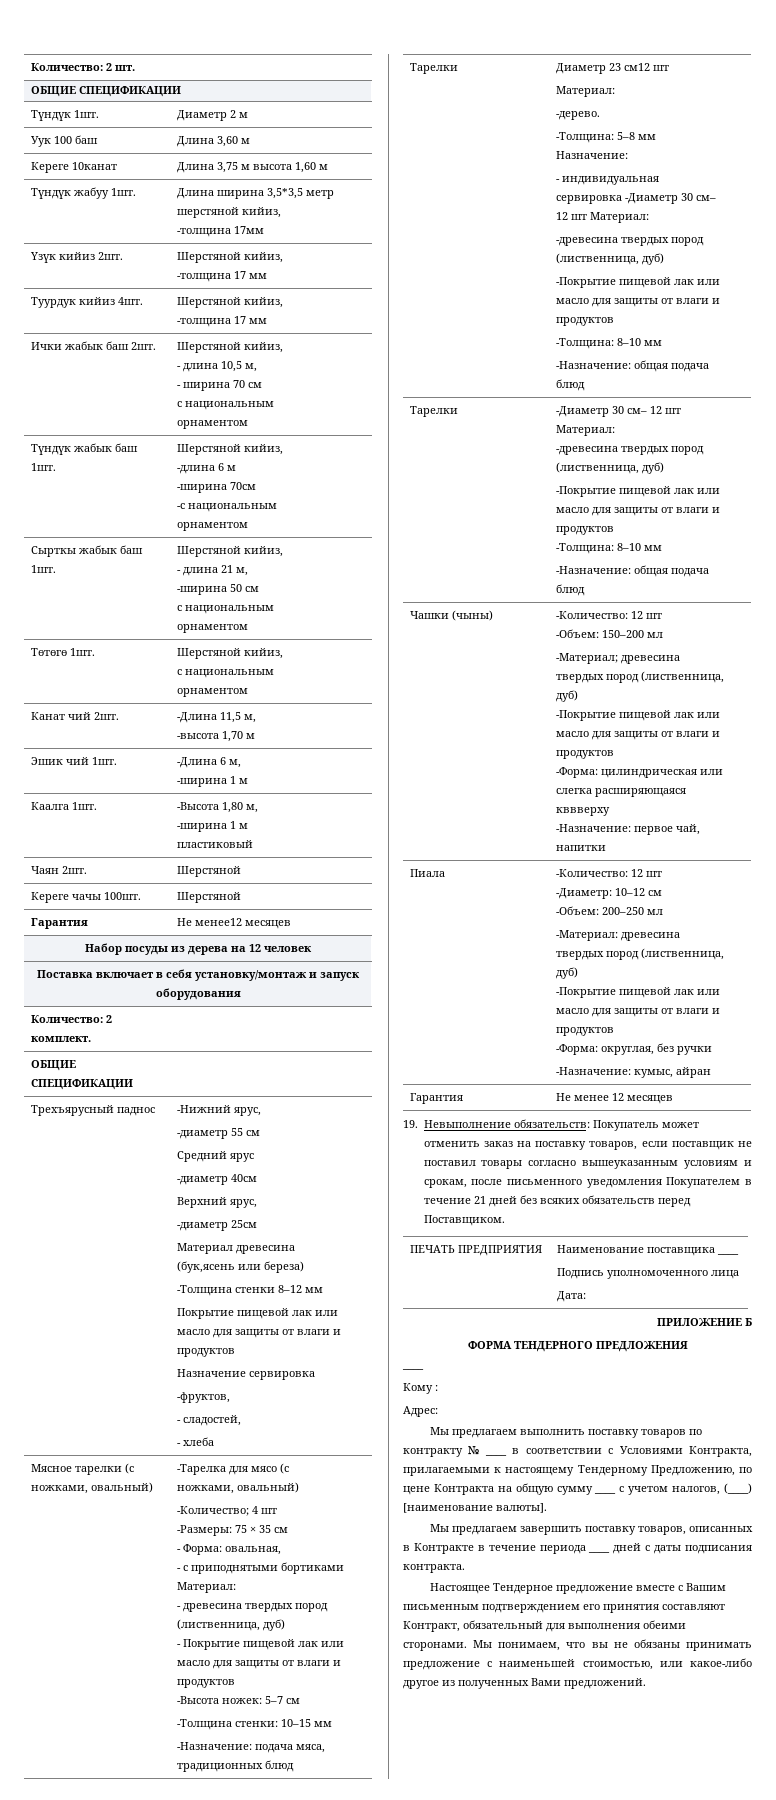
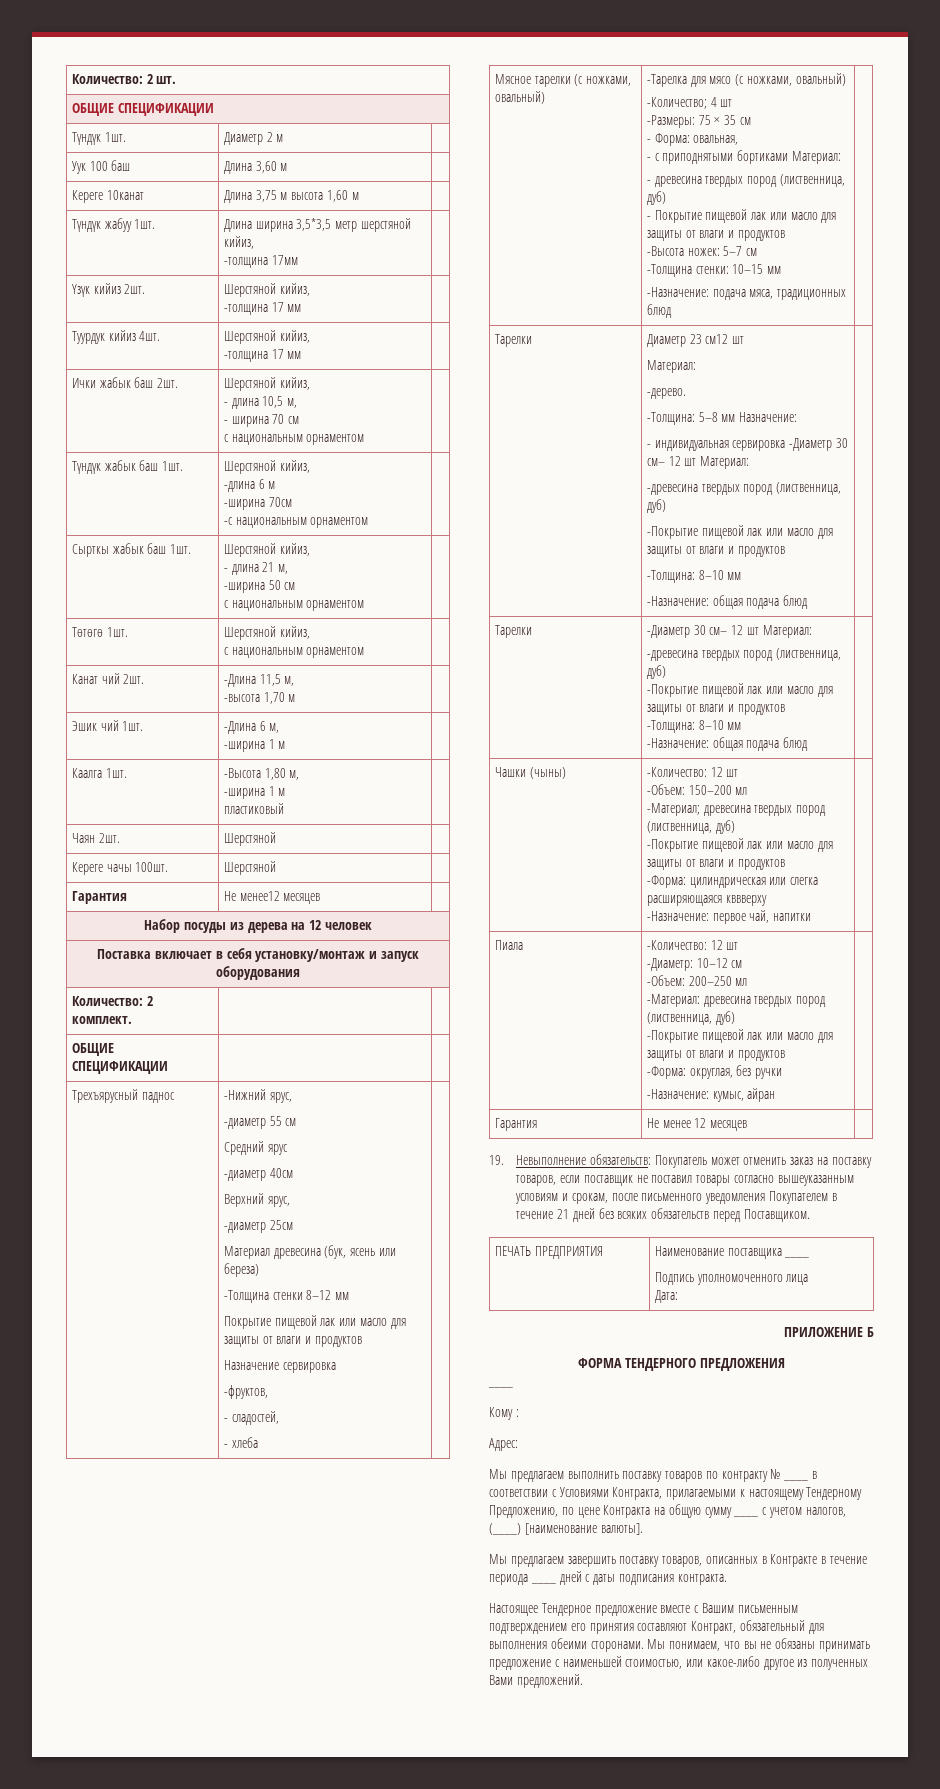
[176,1261,235,1273] (бук,ясень -> [324,1245,376,1259] (бук, ясень

